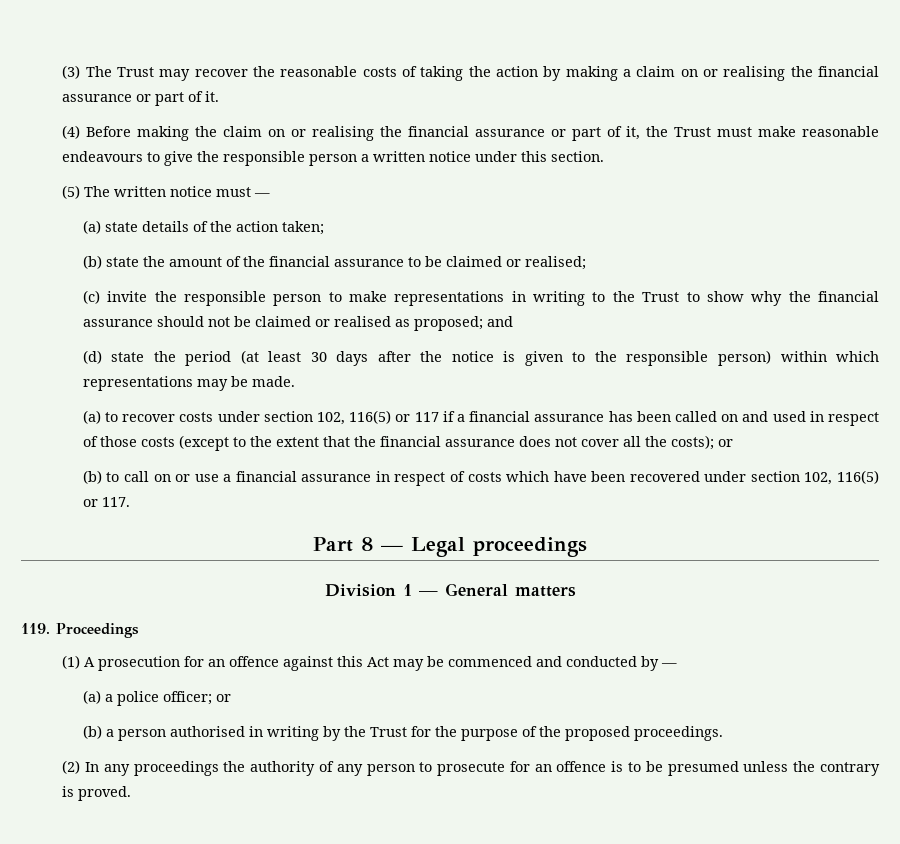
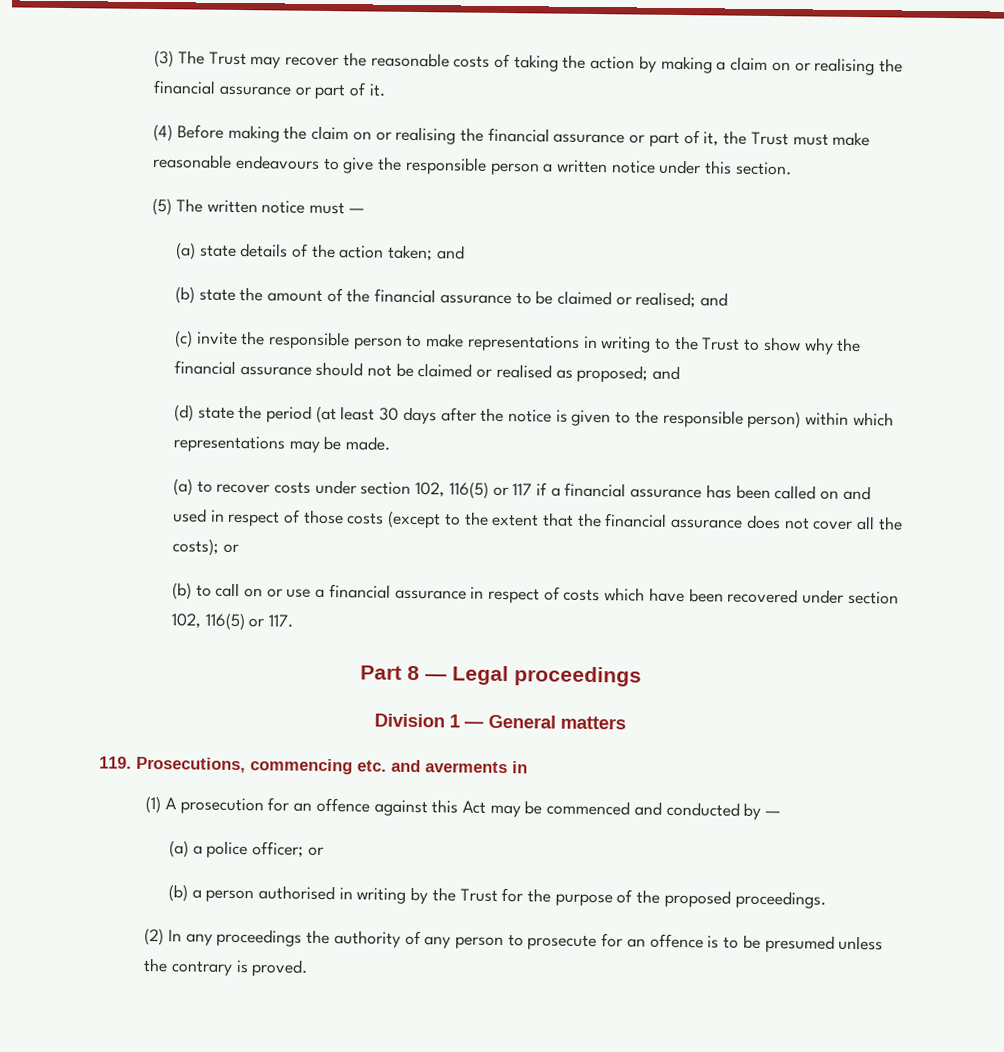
(324, 228) none -> [436,245,465,260] and
(586, 263) none -> [700,292,729,307] and
[56,623,139,638] Proceedings -> [136,756,528,775] Prosecutions, commencing etc. and averments in

